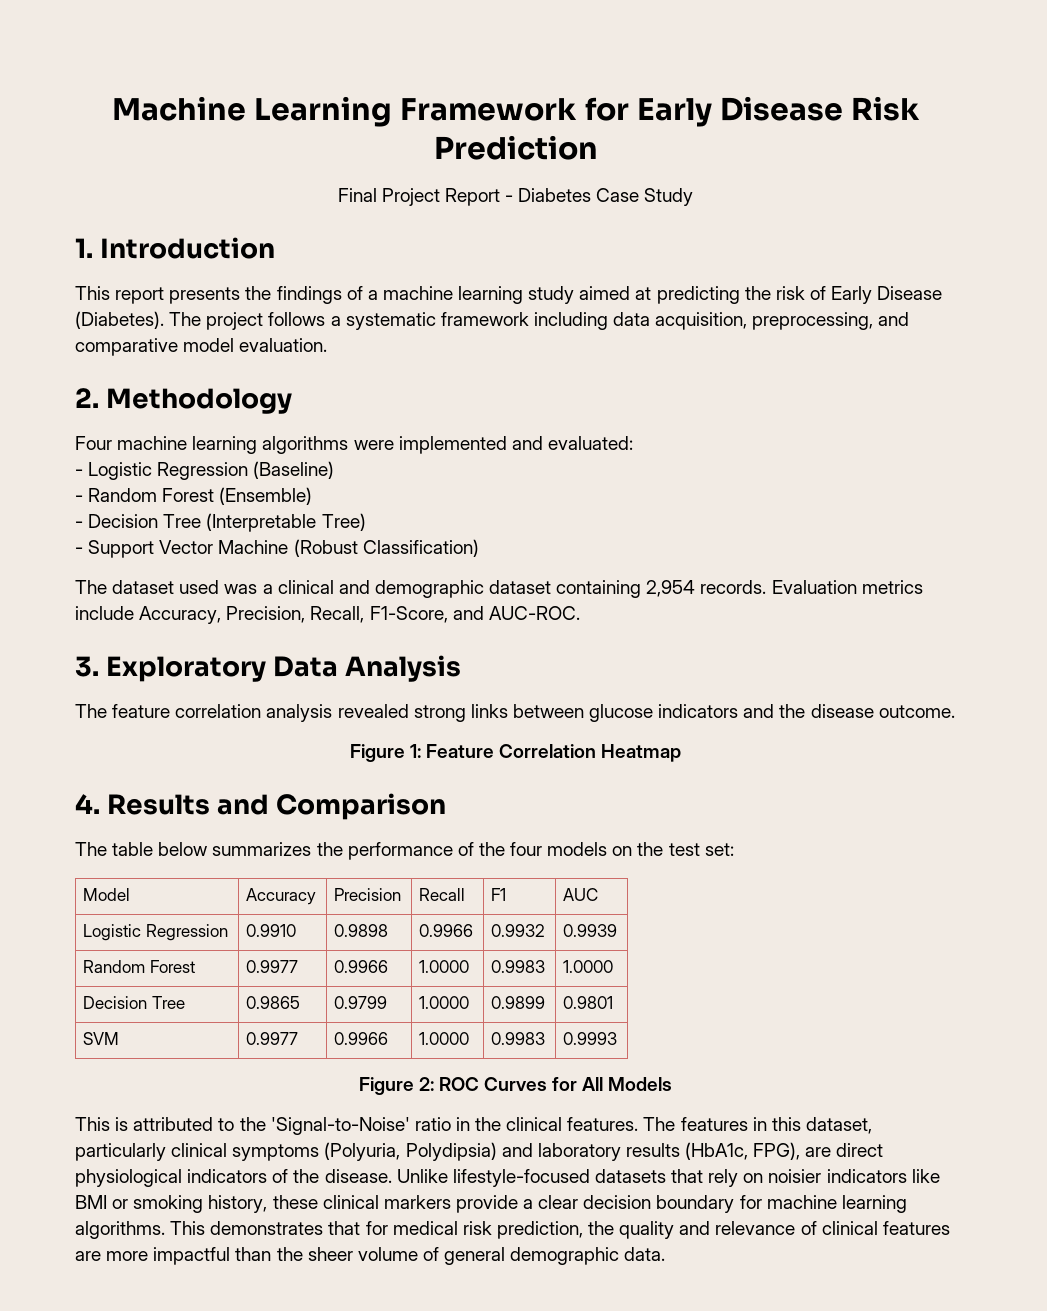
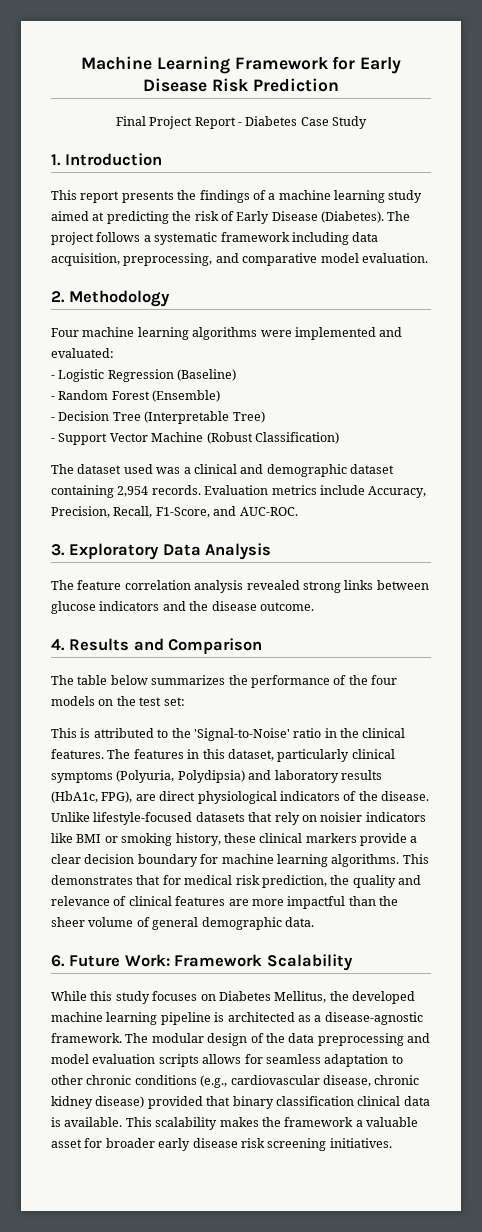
[349,744,682,762] // Figure 1: Feature Correlation Heatmap -> (314, 606) none
[83,888,131,901] [246,888,317,905] [334,888,402,901] [419,888,466,901] [491,888,507,901] [563,888,599,901] [83,924,229,941] [246,924,297,937] [334,924,389,937] [419,924,474,937] [491,924,546,937] [563,924,618,937] [83,960,196,973] [246,960,299,973] [334,960,389,973] [419,960,470,973] [491,960,546,973] [563,960,614,973] [83,996,186,1009] [246,996,301,1009] [334,996,388,1009] [419,996,470,1009] [491,996,546,1009] [563,996,614,1009] [83,1032,120,1045] [246,1032,299,1045] [334,1032,389,1045] [419,1032,470,1045] [491,1032,546,1045] [563,1032,618,1045] [358,1077,673,1095] // Model | Accuracy | Precision | Recall | F1 | AUC // Logistic Regression | 0.9910 | 0.9898 | 0.9966 | 0.9932 | 0.9939 // Random Forest | 0.9977 | 0.9966 | 1.0000 | 0.9983 | 1.0000 // Decision Tree | 0.9865 | 0.9799 | 1.0000 | 0.9899 | 0.9801 // SVM | 0.9977 | 0.9966 | 1.0000 | 0.9983 | 0.9993 // Figure 2: ROC Curves for All Models -> (185, 701) none
(666, 1254) none -> [51,954,353,971] [51,991,415,1004] [51,1012,423,1025] [51,1033,430,1046] [51,1054,403,1067] [51,1075,420,1088] [51,1096,430,1109] [51,1117,418,1130] [51,1138,392,1151] // 6. Future Work: Framework Scalability // While this study focuses on Diabetes Mellitus, the developed machine learning pipeline is architected as a disease-agnostic framework. The modular design of the data preprocessing and model evaluation scripts allows for seamless adaptation to other chronic conditions (e.g., cardiovascular disease, chronic kidney disease) provided that binary classification clinical data is available. This scalability makes the framework a valuable asset for broader early disease risk screening initiatives.

